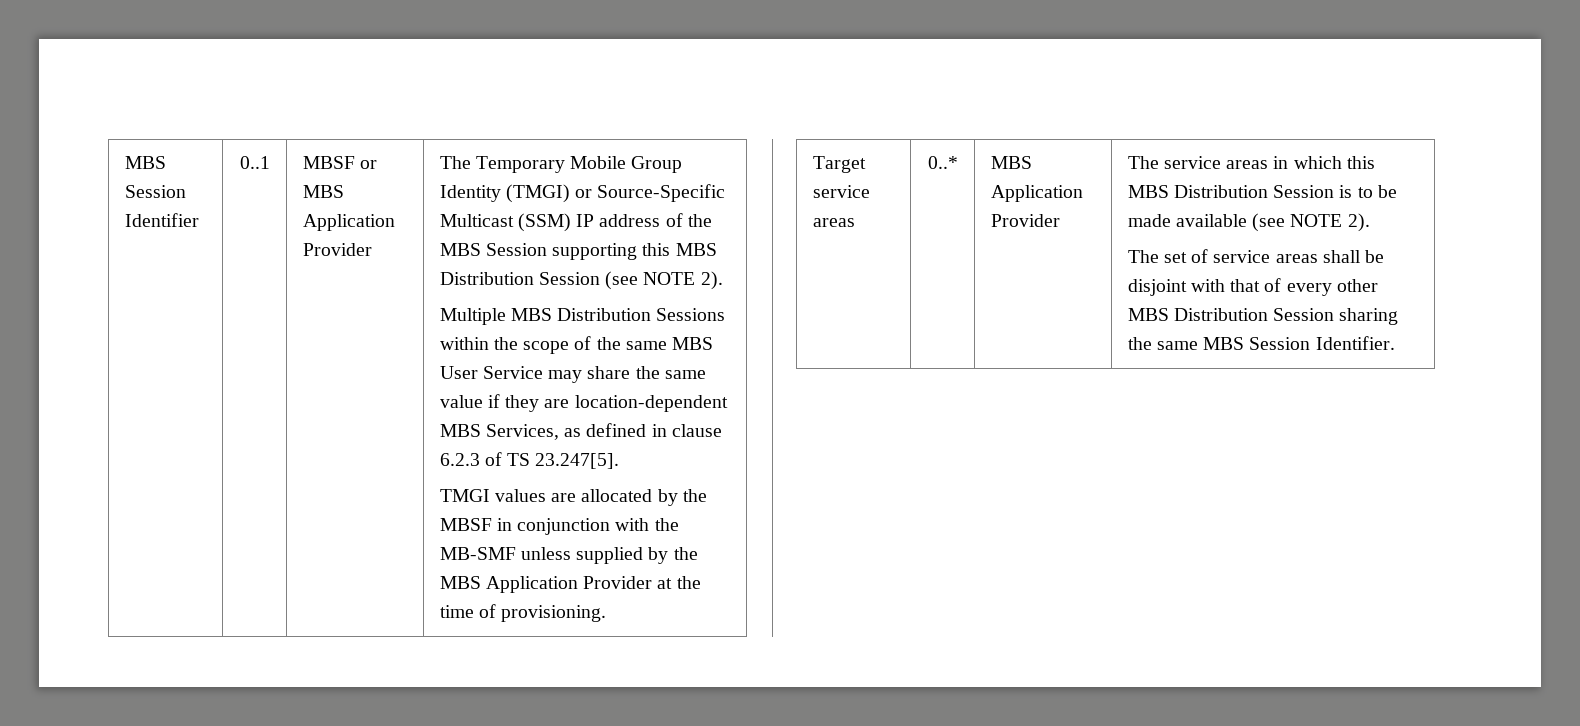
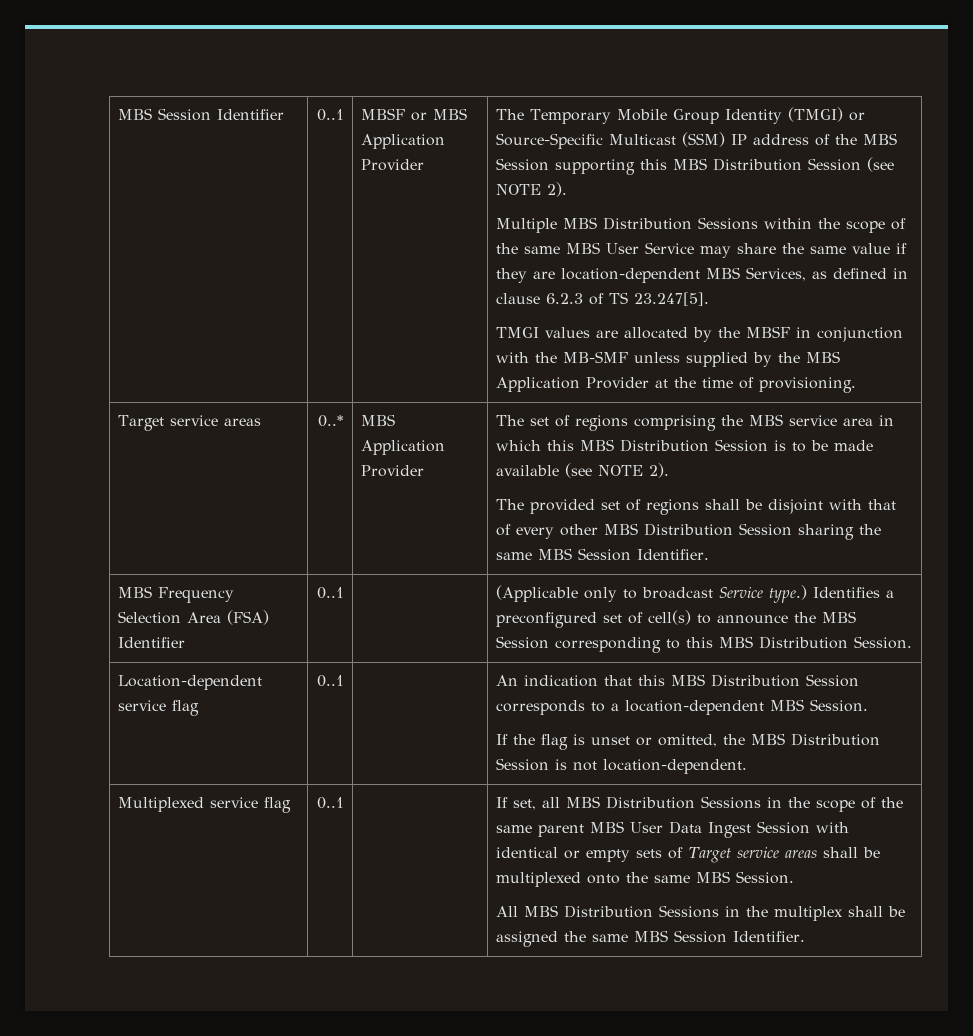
[1163,156,1269,169] service areas -> [529,414,873,431] set of regions comprising the MBS service area
[1163,249,1318,263] set of service areas -> [529,499,699,515] provided set of regions
(1395, 343) none -> [117,586,234,603] [117,610,269,625] [117,637,185,648] [316,587,344,599] [495,585,894,603] [495,610,856,628] [495,636,912,653] [117,675,262,690] [117,700,199,716] [316,675,344,687] [495,674,859,687] [495,699,868,715] [495,733,880,750] [495,758,747,774] [117,797,291,813] [316,797,344,809] [495,796,903,812] [495,821,849,838] [495,847,880,863] [495,871,794,887] [495,905,905,921] [495,930,805,947] // MBS Frequency Selection Area (FSA) Identifier | 0..1 | | (Applicable only to broadcast Service type.) Identifies a preconfigured set of cell(s) to announce the MBS Session corresponding to this MBS Distribution Session. // Location-dependent service flag | 0..1 | | An indication that this MBS Distribution Session corresponds to a location-dependent MBS Session. // If the flag is unset or omitted, the MBS Distribution Session is not location-dependent. // Multiplexed service flag | 0..1 | | If set, all MBS Distribution Sessions in the scope of the same parent MBS User Data Ingest Session with identical or empty sets of Target service areas shall be multiplexed onto the same MBS Session. // All MBS Distribution Sessions in the multiplex shall be assigned the same MBS Session Identifier.

